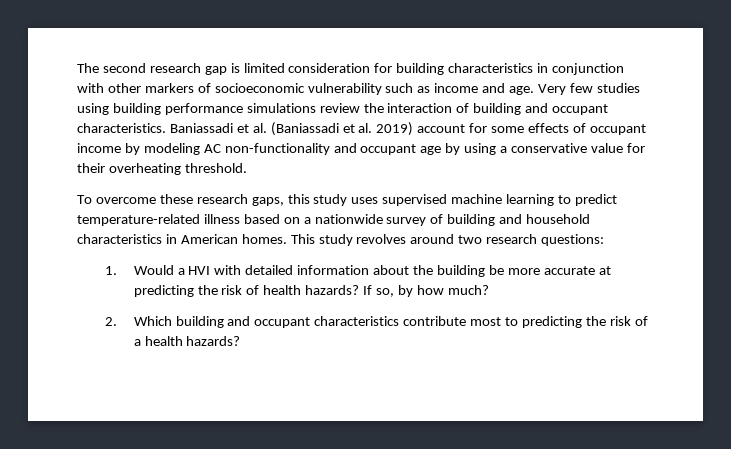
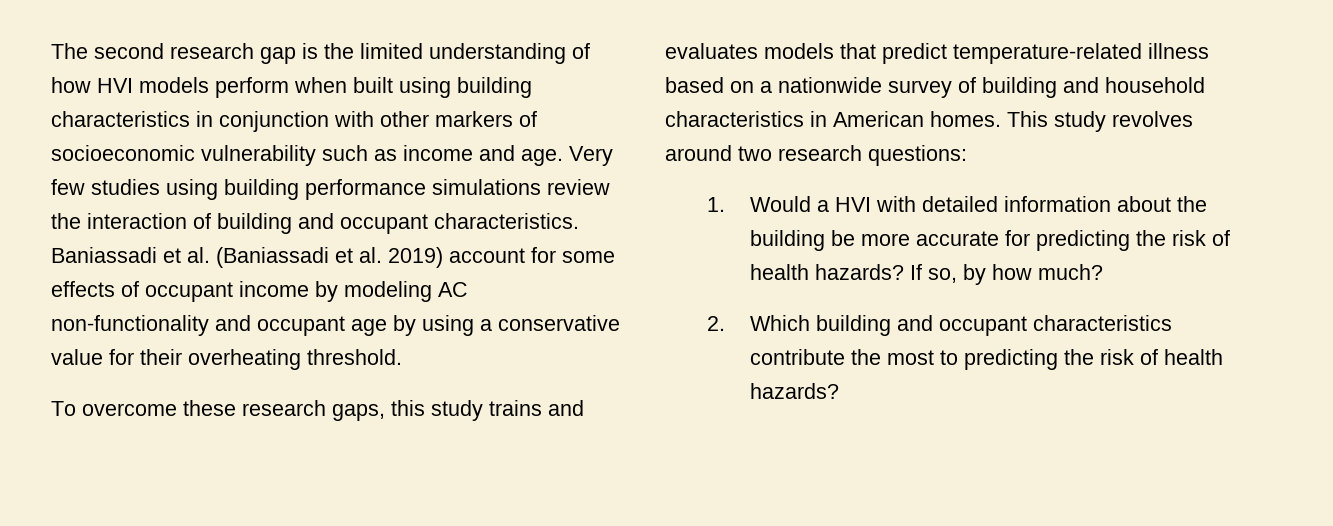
[243,63,393,73] limited consideration for -> [324,43,590,64] [51,77,451,98] the limited understanding of how HVI models perform when built using
[351,194,572,206] uses supervised machine learning to -> [489,400,584,416] [665,43,876,59] trains and evaluates models that
[598,266,611,275] at -> [1004,230,1030,246] for
(467, 321) none -> [850,349,881,365] the
[133,339,141,346] a -> (1158, 357) none

